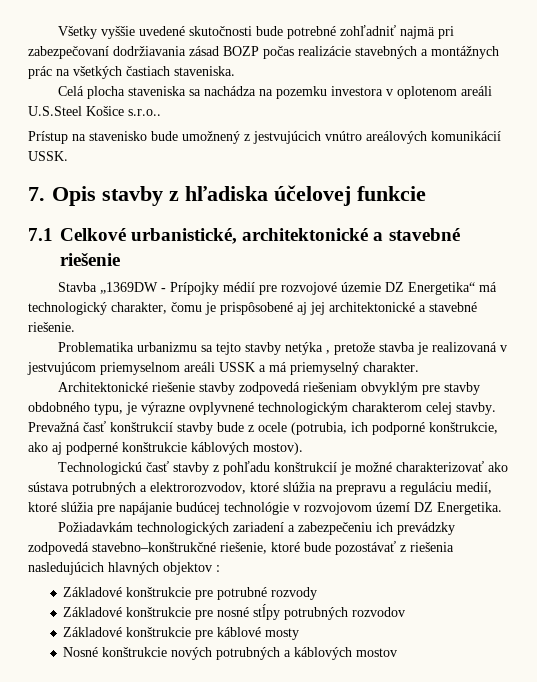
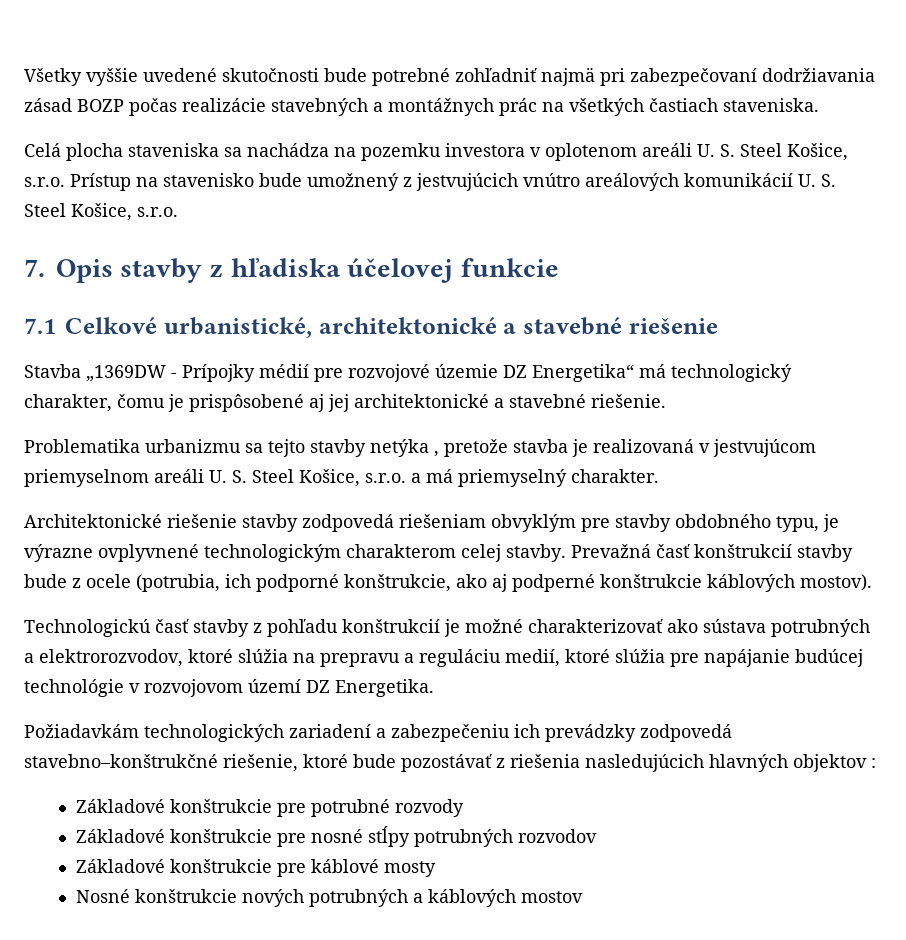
[28,106,161,116] U.S.Steel Košice s.r.o.. // -> [697,143,848,161] [24,177,65,187] U. S. Steel Košice, s.r.o.
[28,151,68,161] USSK. -> [798,174,836,187] [24,203,178,221] U. S. Steel Košice, s.r.o.
[219,362,255,372] USSK -> [209,469,406,487] U. S. Steel Košice, s.r.o.

